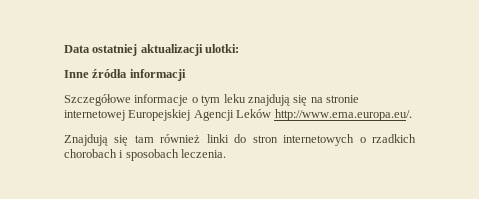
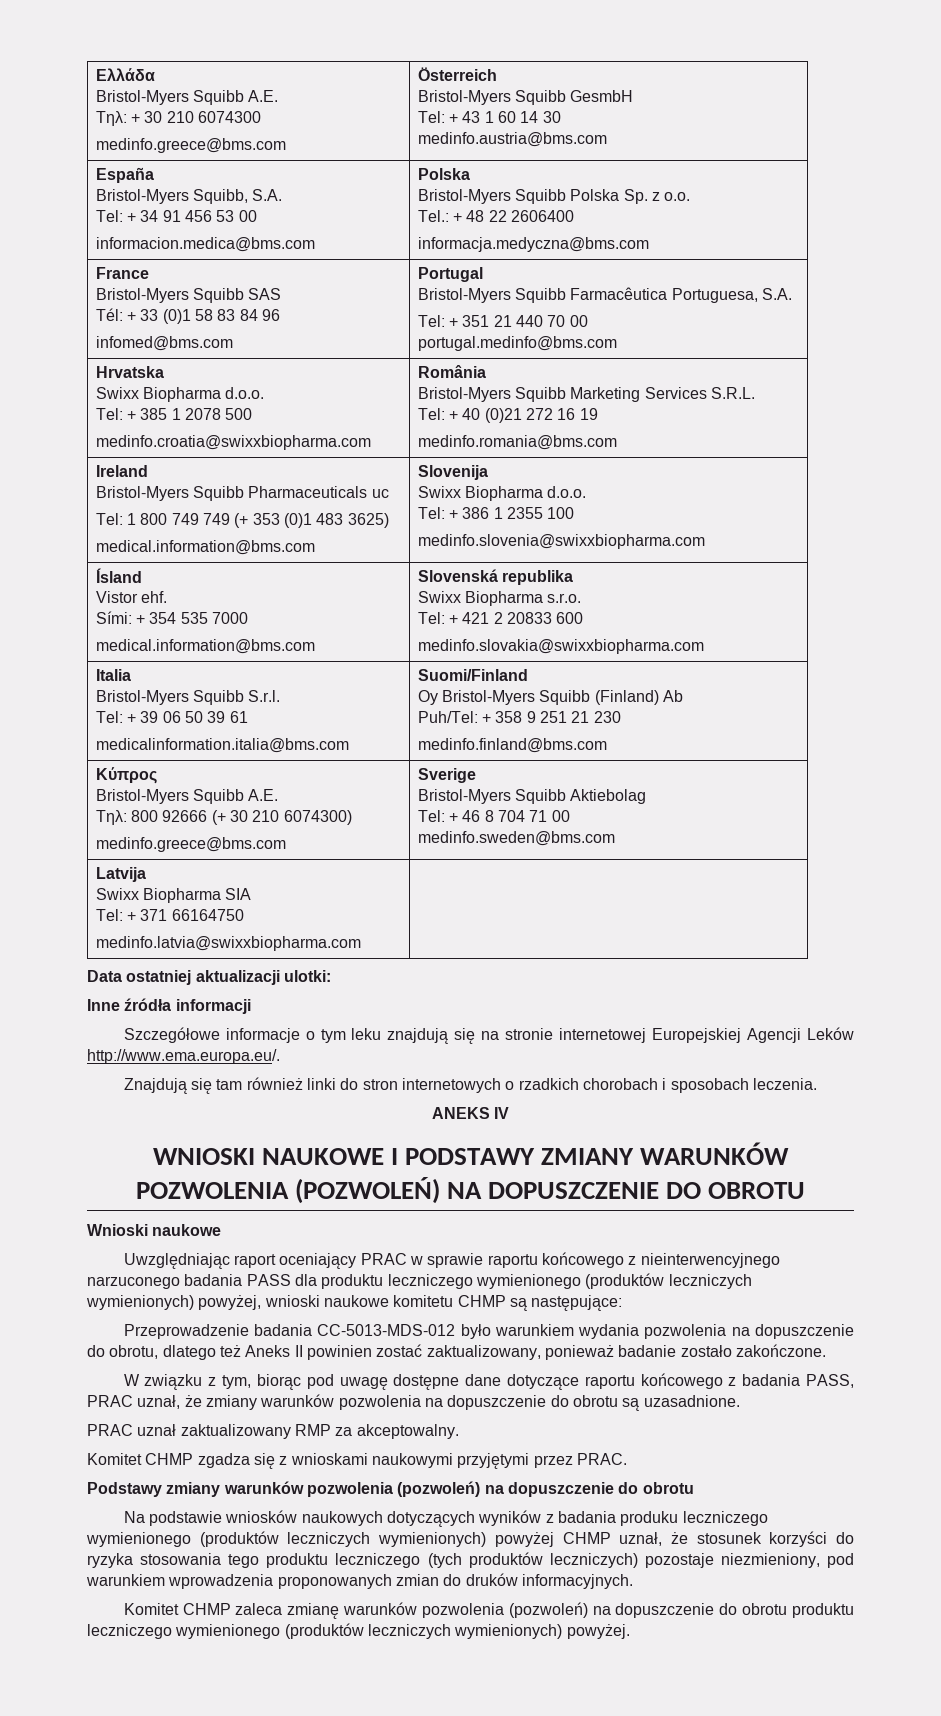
(64, 49) none -> [95,68,155,81] [95,90,279,105] [95,111,261,126] [95,138,286,153] [417,67,497,81] [417,90,634,105] [417,111,561,123] [417,132,607,147] [95,167,154,183] [95,189,283,204] [95,210,257,222] [95,237,315,252] [417,168,470,180] [417,189,691,204] [417,210,574,222] [417,237,649,252] [95,267,149,279] [95,288,282,303] [95,308,280,324] [95,336,233,351] [417,267,483,282] [417,287,792,303] [417,315,588,327] [417,336,617,351] [95,366,164,378] [95,387,265,402] [95,408,253,420] [95,435,371,450] [417,365,486,378] [417,387,755,402] [417,408,598,423] [417,435,617,450] [95,465,148,477] [95,486,389,501] [95,513,389,528] [95,540,315,555] [417,465,488,480] [417,486,587,501] [417,507,575,519] [417,534,705,549] [95,568,142,583] [95,591,168,603] [95,611,248,624] [95,639,315,654] [417,569,574,585] [417,591,582,606] [417,612,584,624] [417,639,704,654] [95,669,131,681] [95,690,281,705] [95,711,248,723] [95,738,349,753] [417,669,528,681] [417,690,683,705] [417,711,621,723] [417,738,607,753] [95,767,157,784] [95,789,279,804] [95,810,352,825] [95,837,286,852] [417,768,476,783] [417,789,647,804] [417,810,570,822] [417,831,615,846] [95,867,146,882] [95,888,252,903] [95,909,244,921] [95,936,361,951] Ελλάδα // Bristol-Myers Squibb A.E. // Τηλ: + 30 210 6074300 // medinfo.greece@bms.com | Österreich // Bristol-Myers Squibb GesmbH // Tel: + 43 1 60 14 30 // medinfo.austria@bms.com // España // Bristol-Myers Squibb, S.A. // Tel: + 34 91 456 53 00 // informacion.medica@bms.com | Polska // Bristol-Myers Squibb Polska Sp. z o.o. // Tel.: + 48 22 2606400 // informacja.medyczna@bms.com // France // Bristol-Myers Squibb SAS // Tél: + 33 (0)1 58 83 84 96 // infomed@bms.com | Portugal // Bristol-Myers Squibb Farmacêutica Portuguesa, S.A. // Tel: + 351 21 440 70 00 // portugal.medinfo@bms.com // Hrvatska // Swixx Biopharma d.o.o. // Tel: + 385 1 2078 500 // medinfo.croatia@swixxbiopharma.com | România // Bristol-Myers Squibb Marketing Services S.R.L. // Tel: + 40 (0)21 272 16 19 // medinfo.romania@bms.com // Ireland // Bristol-Myers Squibb Pharmaceuticals uc // Tel: 1 800 749 749 (+ 353 (0)1 483 3625) // medical.information@bms.com | Slovenija // Swixx Biopharma d.o.o. // Tel: + 386 1 2355 100 // medinfo.slovenia@swixxbiopharma.com // Ísland // Vistor ehf. // Sími: + 354 535 7000 // medical.information@bms.com | Slovenská republika // Swixx Biopharma s.r.o. // Tel: + 421 2 20833 600 // medinfo.slovakia@swixxbiopharma.com // Italia // Bristol-Myers Squibb S.r.l. // Tel: + 39 06 50 39 61 // medicalinformation.italia@bms.com | Suomi/Finland // Oy Bristol-Myers Squibb (Finland) Ab // Puh/Tel: + 358 9 251 21 230 // medinfo.finland@bms.com // Κύπρος // Bristol-Myers Squibb A.E. // Τηλ: 800 92666 (+ 30 210 6074300) // medinfo.greece@bms.com | Sverige // Bristol-Myers Squibb Aktiebolag // Tel: + 46 8 704 71 00 // medinfo.sweden@bms.com // Latvija // Swixx Biopharma SIA // Tel: + 371 66164750 // medinfo.latvia@swixxbiopharma.com | //
(227, 153) none -> [431,1107,510,1119] [152,1142,790,1165] [135,1177,806,1204] [87,1224,222,1236] [123,1252,780,1269] [87,1273,752,1289] [86,1295,623,1311] [123,1324,854,1339] [87,1344,826,1360] [123,1373,854,1390] [87,1394,740,1411] [87,1424,459,1439] [87,1453,627,1469] [87,1481,694,1497] [123,1510,768,1527] [86,1531,855,1547] [87,1552,855,1568] [86,1573,633,1589] [123,1602,855,1619] [87,1623,630,1639] // ANEKS IV // WNIOSKI NAUKOWE I PODSTAWY ZMIANY WARUNKÓW POZWOLENIA (POZWOLEŃ) NA DOPUSZCZENIE DO OBROTU // Wnioski naukowe // Uwzględniając raport oceniający PRAC w sprawie raportu końcowego z nieinterwencyjnego narzuconego badania PASS dla produktu leczniczego wymienionego (produktów leczniczych wymienionych) powyżej, wnioski naukowe komitetu CHMP są następujące: // Przeprowadzenie badania CC-5013-MDS-012 było warunkiem wydania pozwolenia na dopuszczenie do obrotu, dlatego też Aneks II powinien zostać zaktualizowany, ponieważ badanie zostało zakończone. // W związku z tym, biorąc pod uwagę dostępne dane dotyczące raportu końcowego z badania PASS, PRAC uznał, że zmiany warunków pozwolenia na dopuszczenie do obrotu są uzasadnione. // PRAC uznał zaktualizowany RMP za akceptowalny. // Komitet CHMP zgadza się z wnioskami naukowymi przyjętymi przez PRAC. // Podstawy zmiany warunków pozwolenia (pozwoleń) na dopuszczenie do obrotu // Na podstawie wniosków naukowych dotyczących wyników z badania produku leczniczego wymienionego (produktów leczniczych wymienionych) powyżej CHMP uznał, że stosunek korzyści do ryzyka stosowania tego produktu leczniczego (tych produktów leczniczych) pozostaje niezmieniony, pod warunkiem wprowadzenia proponowanych zmian do druków informacyjnych. // Komitet CHMP zaleca zmianę warunków pozwolenia (pozwoleń) na dopuszczenie do obrotu produktu leczniczego wymienionego (produktów leczniczych wymienionych) powyżej.

